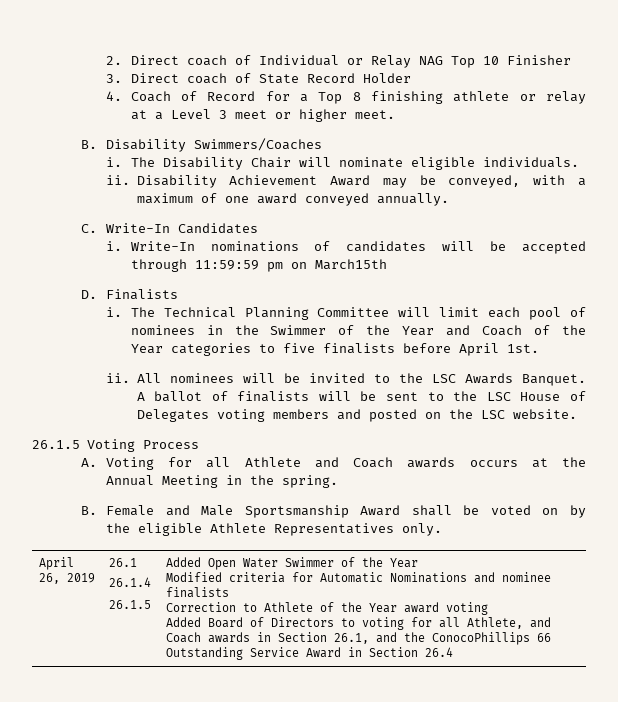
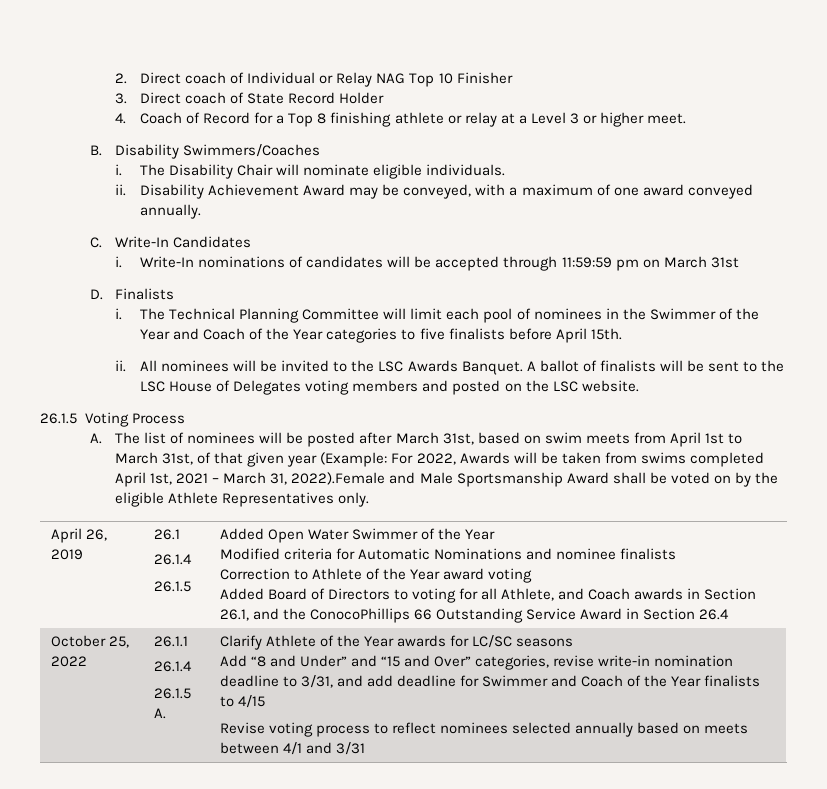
[234,110,267,119] meet -> (579, 118) none
[314,259,387,270] March15th -> [663,256,739,268] March 31st
[506,344,539,353] 1st. -> [590,328,622,340] 15th.
[106,457,587,470] [106,475,339,488] [81,505,155,516] Voting for all Athlete and Coach awards occurs at the Annual Meeting in the spring. // B. Female -> [115,432,742,447] [115,452,764,467] [115,472,386,487] The list of nominees will be posted after March 31st, based on swim meets from April 1st to March 31st, of that given year (Example: For 2022, Awards will be taken from swims completed April 1st, 2021 – March 31, 2022).Female
(453, 652) none -> [50,635,129,648] [50,656,87,667] [153,636,188,647] [153,661,192,672] [153,688,191,699] [153,708,166,719] [219,635,574,650] [219,655,734,670] [219,675,761,688] [219,695,265,708] [219,722,749,737] [219,742,365,755] // October 25, 2022 | 26.1.1 // 26.1.4 // 26.1.5 A. | Clarify Athlete of the Year awards for LC/SC seasons // Add “8 and Under” and “15 and Over” categories, revise write-in nomination deadline to 3/31, and add deadline for Swimmer and Coach of the Year finalists to 4/15 // Revise voting process to reflect nominees selected annually based on meets between 4/1 and 3/31

